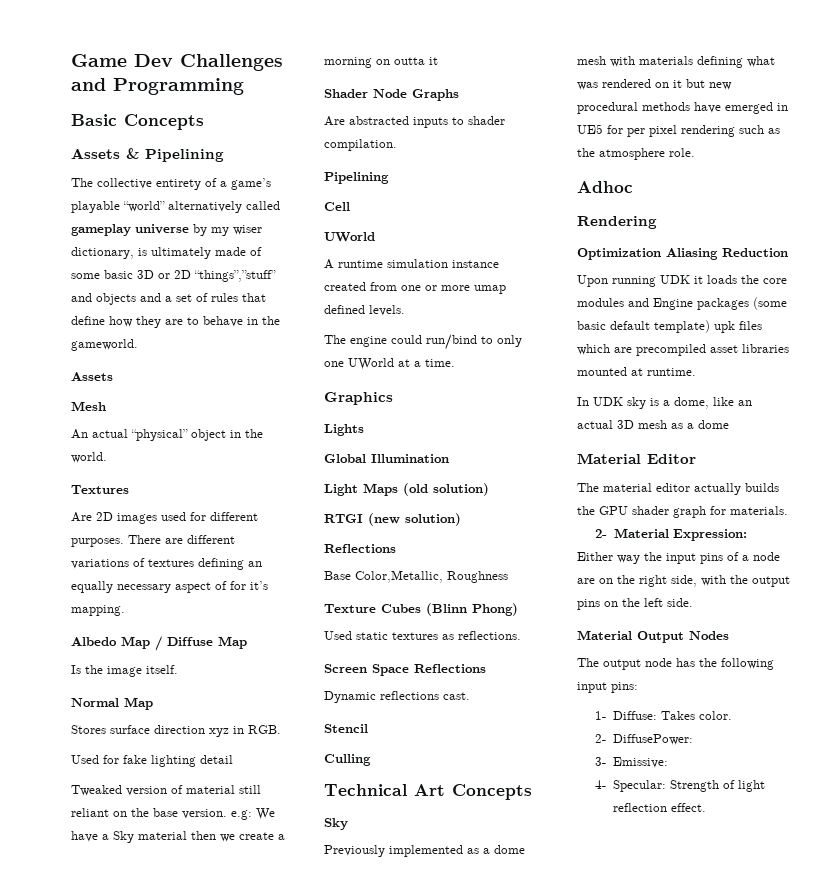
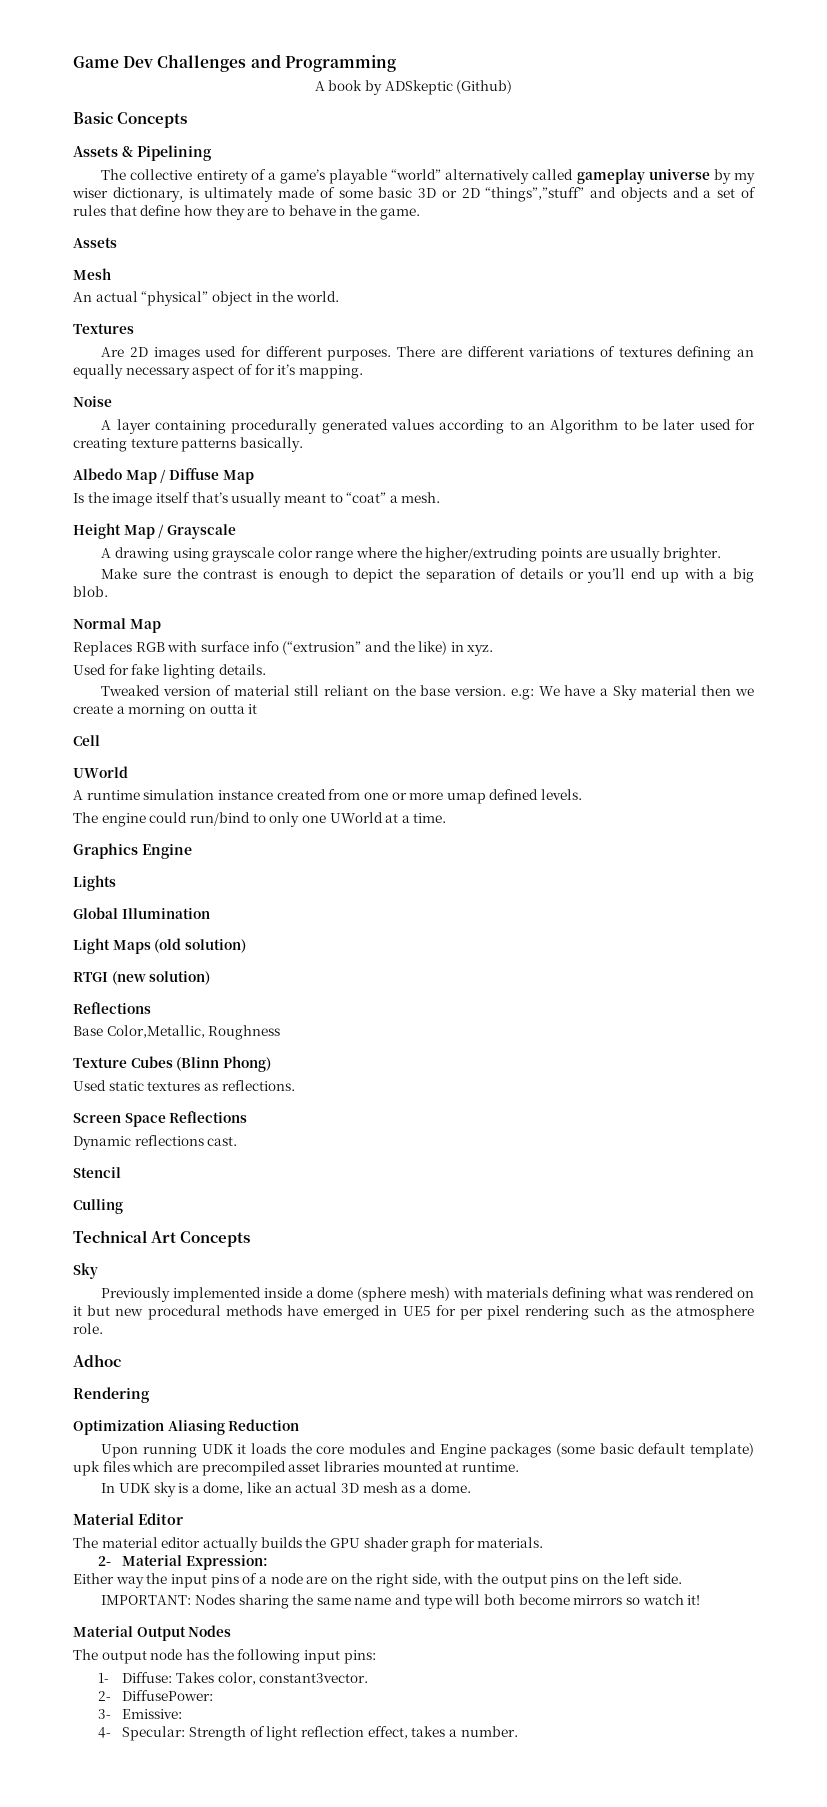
(244, 86) none -> [314,80,513,95] // A book by ADSkeptic (Github)
[71,339,138,351] gameworld. -> [380,208,421,220] game.
(125, 610) none -> [73,396,112,407] [101,419,755,434] [73,437,303,452] // Noise // A layer containing procedurally generated values according to an Algorithm to be later used for creating texture patterns basically.
[146,665,178,674] [71,697,153,710] [71,725,281,737] itself. // Normal Map // Stores surface direction xyz in RGB. -> [155,492,441,507] [73,523,236,539] [101,547,721,562] [101,568,754,583] [73,586,108,597] [73,618,161,633] [73,641,494,656] itself that’s usually meant to “coat” a mesh. // Height Map / Grayscale // A drawing using grayscale color range where the higher/extruding points are usually brighter. // Make sure the contrast is enough to depict the separation of details or you’ll end up with a big blob. // Normal Map // Replaces RGB with surface info (“extrusion” and the like) in xyz.
[200,755,233,764] detail -> [218,664,266,675] details.
[324,89,459,101] [324,116,505,128] [324,139,397,151] [324,172,389,184] // Shader Node Graphs // Are abstracted inputs to shader compilation. // Pipelining -> (258, 709) none
(393, 398) none -> [142,843,192,859] Engine
[467,845,525,854] [577,56,606,65] as a dome mesh -> [263,1287,450,1302] inside a dome (sphere mesh)
[698,420,729,429] dome -> [430,1482,471,1493] dome.
(693, 602) none -> [101,1594,701,1609] // IMPORTANT: Nodes sharing the same name and type will both become mirrors so watch it!
[698,711,732,720] color. -> [217,1672,369,1685] color, constant3vector.
[670,803,706,812] effect. -> [367,1726,518,1739] effect, takes a number.

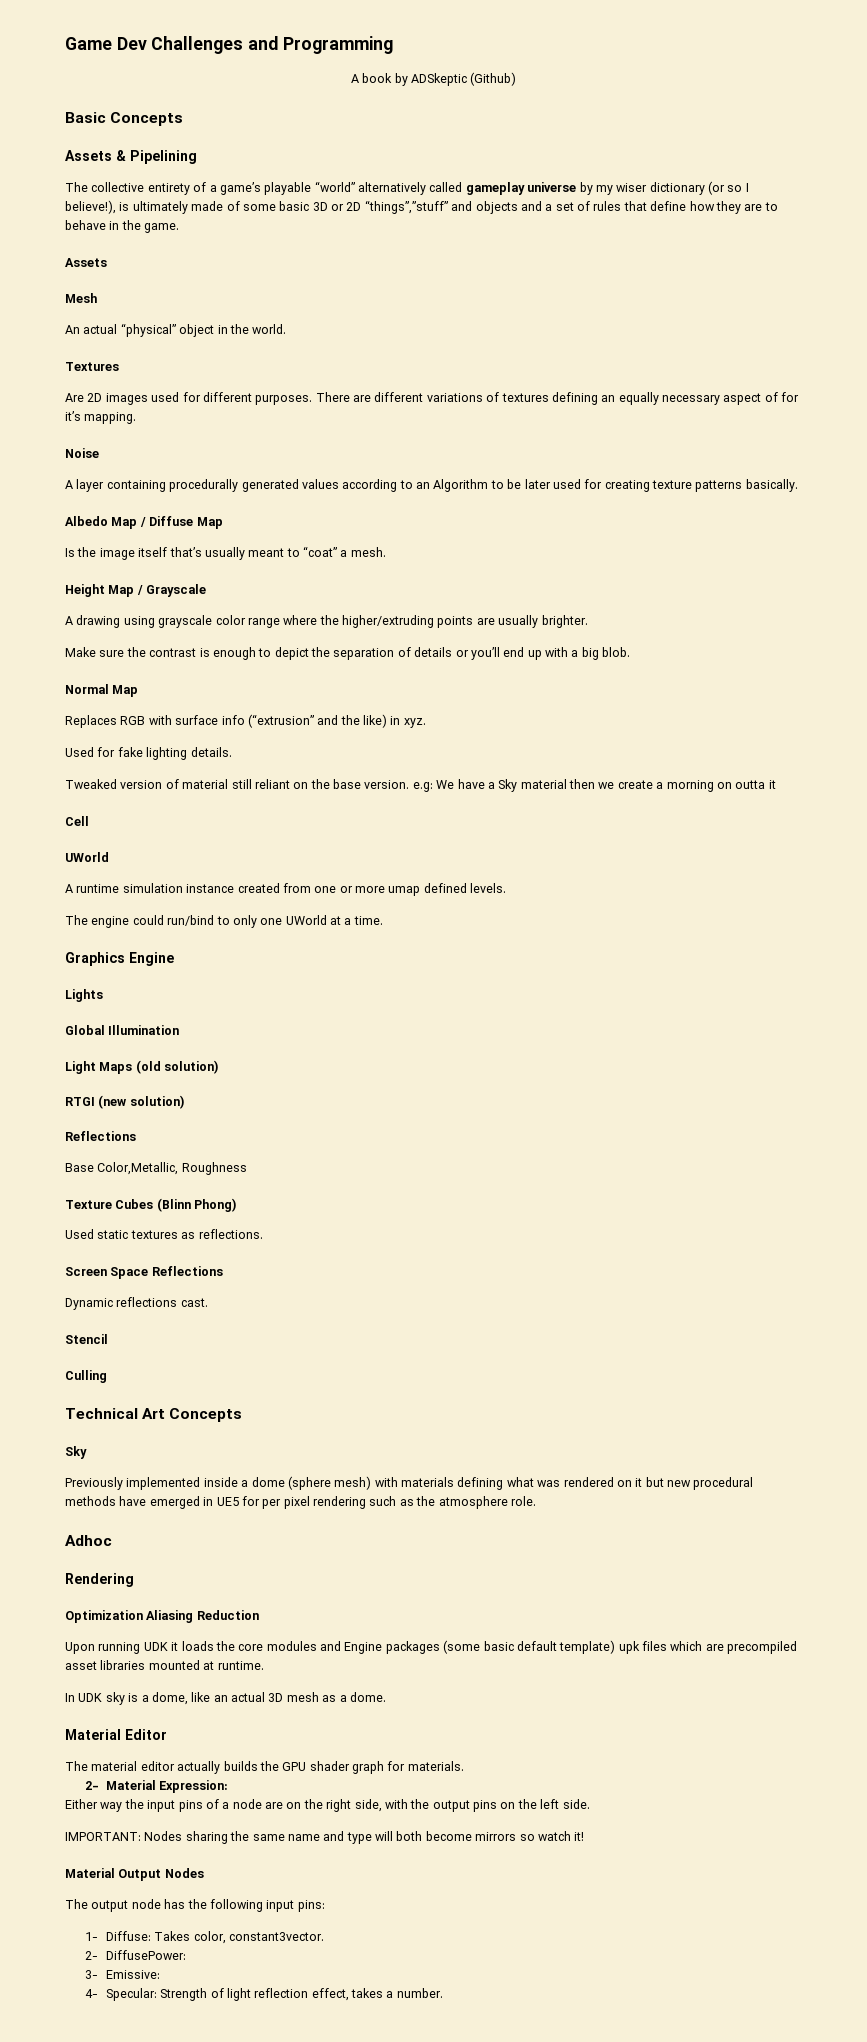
[112,187,183,202] dictionary, -> [649,181,749,195] [65,200,116,214] dictionary (or so I believe!),

